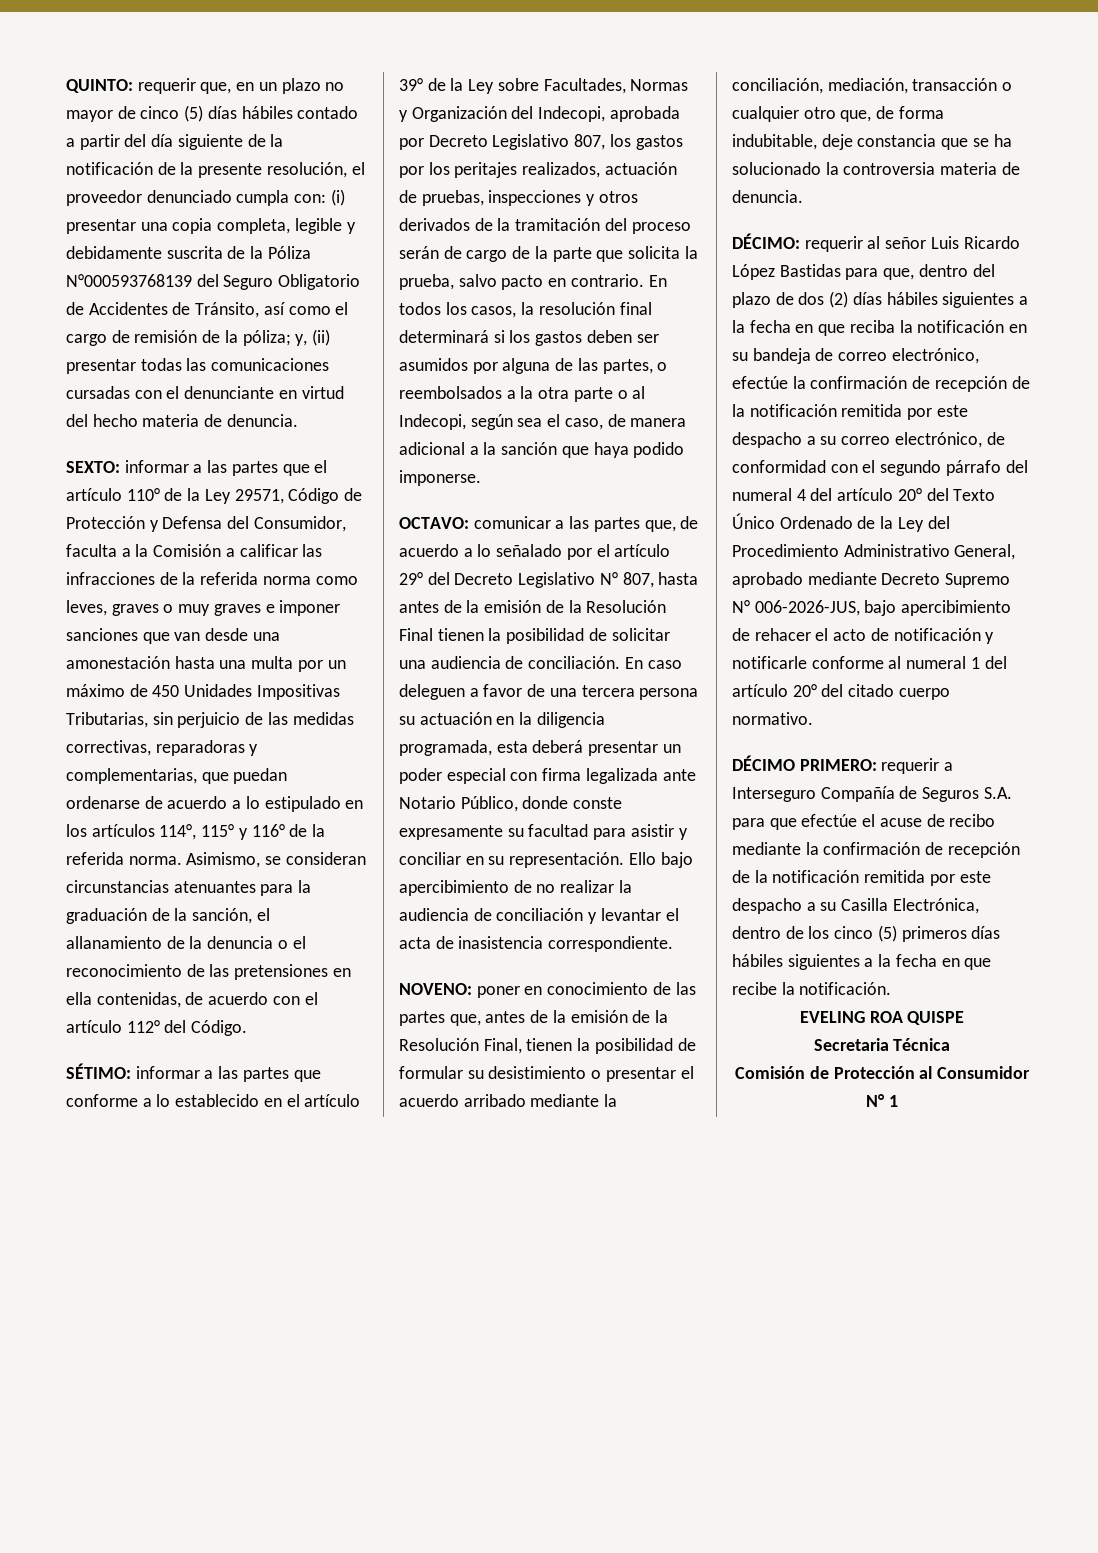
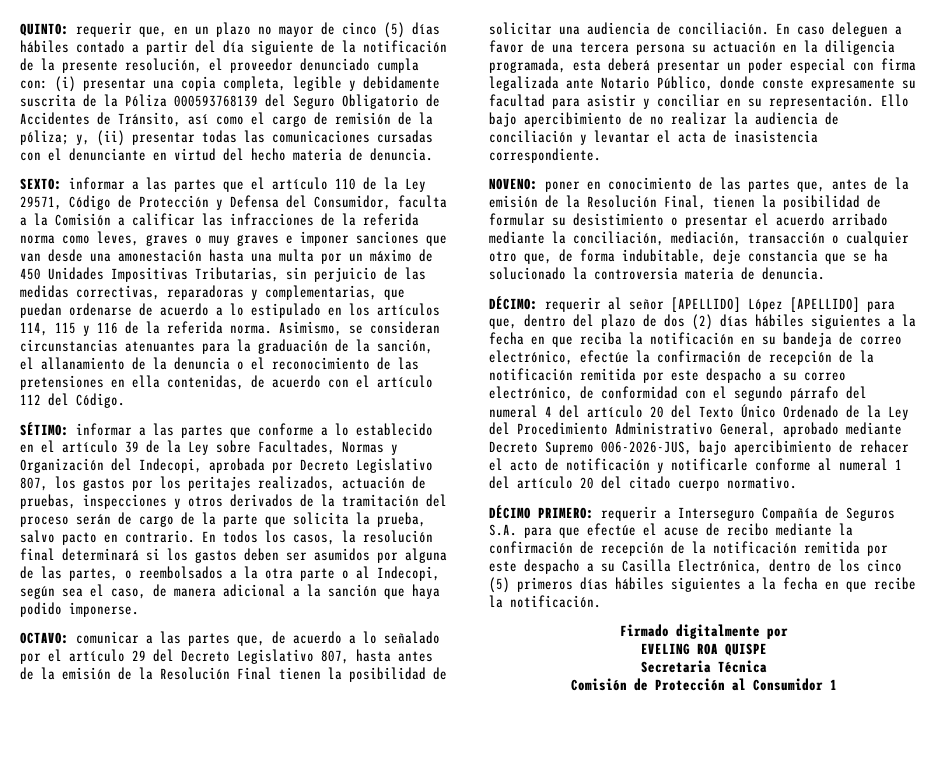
[66,274,192,287] N°000593768139 -> [174,95,258,107] 000593768139
[126,488,160,501] 110° -> [335,178,356,190] 110
[159,824,285,840] 114°, 115° y 116° -> [20,322,118,336] 114, 115 y 116
[126,1020,160,1033] 112° -> [20,394,41,405] 112
[399,78,423,91] 39° -> [125,441,139,453] 39
[399,572,423,585] 29° -> [132,650,146,661] 29
[599,572,618,585] N° -> (314, 656) none
[930,236,1020,249] [732,264,841,280] Luis Ricardo López Bastidas -> [671,297,860,312] [APELLIDO] López [APELLIDO]
[897,488,922,501] 20° -> [650,406,664,418] 20
[732,600,750,613] N° -> (594, 448) none
[792,684,817,697] 20° -> [580,477,594,489] 20
(892, 988) none -> [619,624,788,639] // Firmado digitalmente por
[866,1094,886,1107] N° -> (823, 684) none

